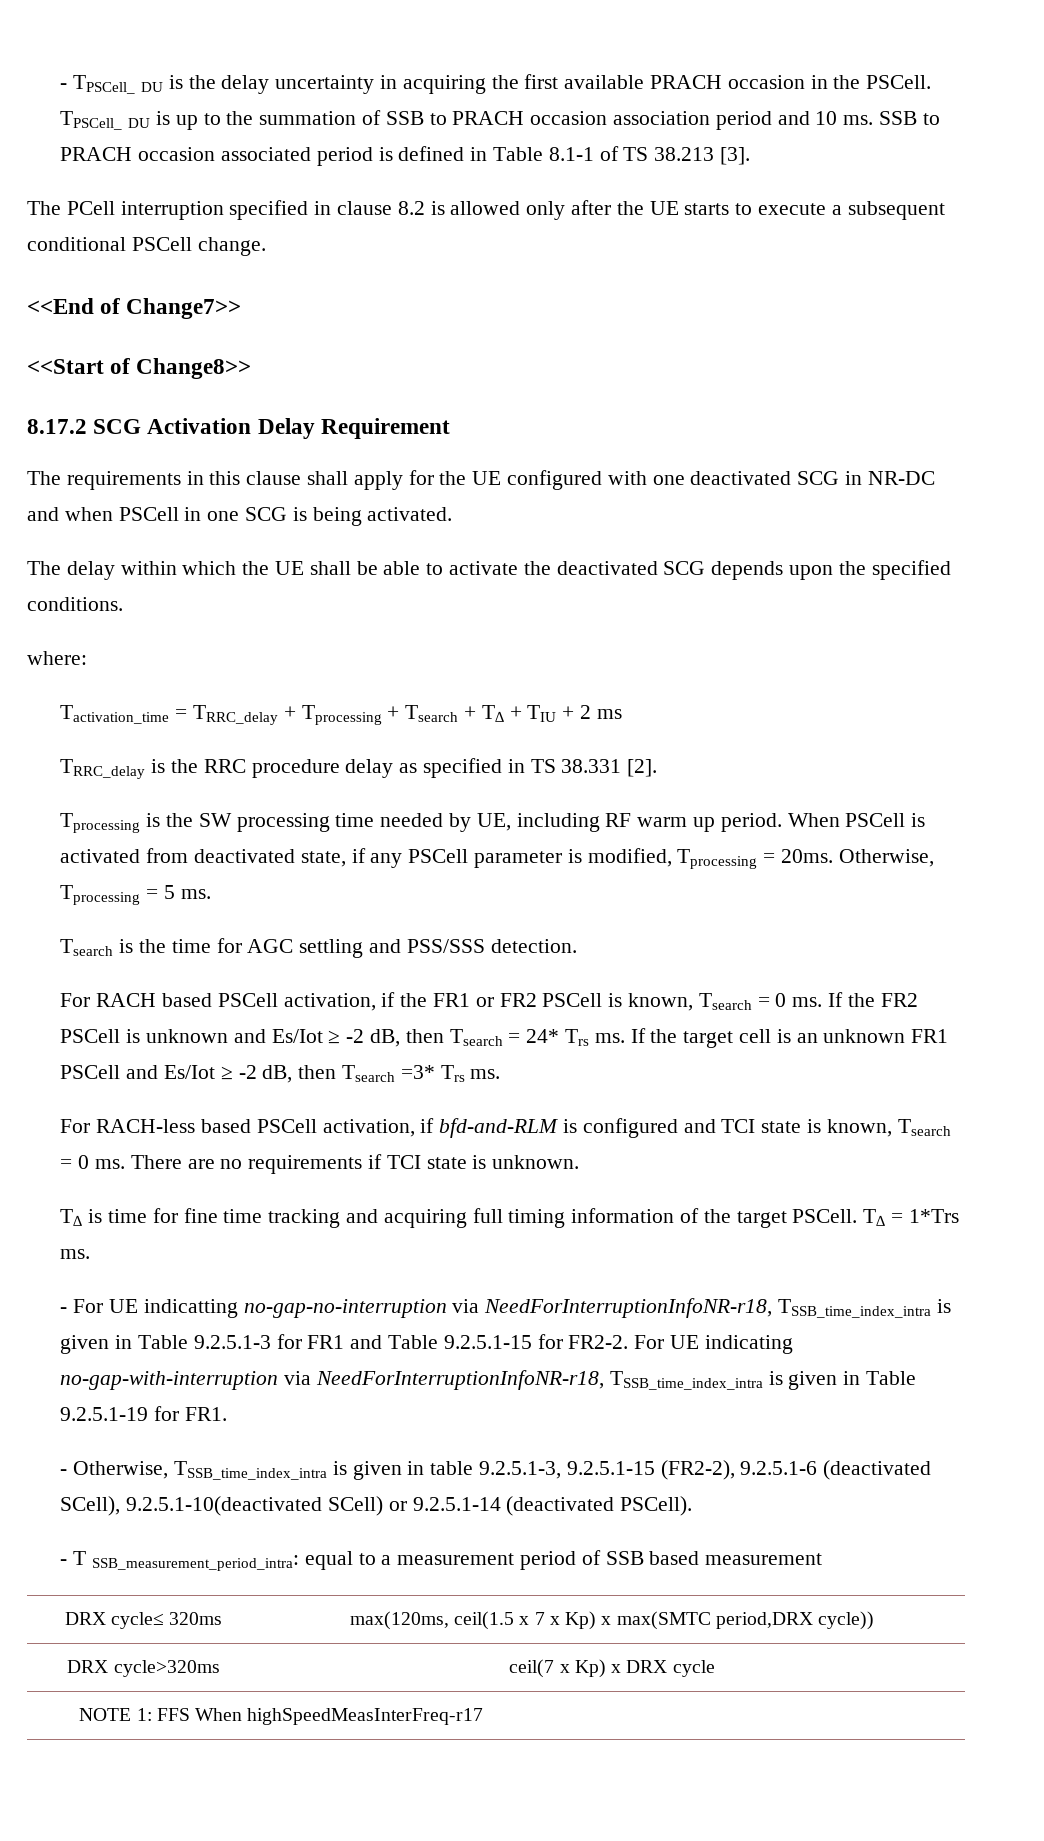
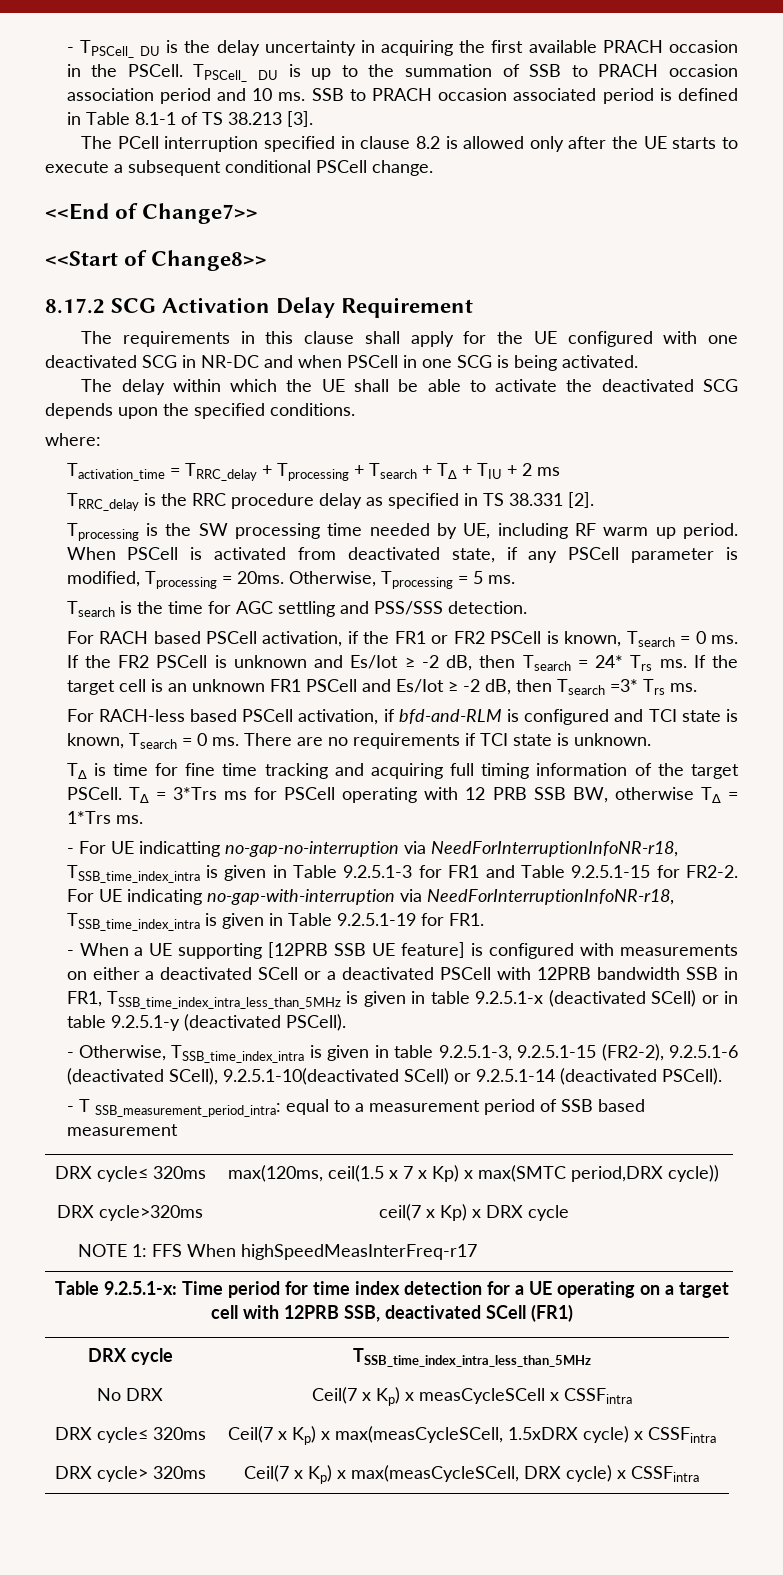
(904, 1218) none -> [172,787,739,803] 3*Trs ms for PSCell operating with 12 PRB SSB BW, otherwise T∆ =
(227, 1414) none -> [66,942,738,959] [66,967,739,980] [66,990,739,1009] [66,1014,346,1031] // - When a UE supporting [12PRB SSB UE feature] is configured with measurements on either a deactivated SCell or a deactivated PSCell with 12PRB bandwidth SSB in FR1, TSSB_time_index_intra_less_than_5MHz is given in table 9.2.5.1-x (deactivated SCell) or in table 9.2.5.1-y (deactivated PSCell).
(484, 1716) none -> [54,1281,729,1298] [210,1304,573,1322] [87,1348,173,1365] [352,1348,591,1367] [97,1388,163,1401] [311,1387,632,1406] [54,1427,206,1443] [227,1426,716,1445] [54,1466,206,1482] [244,1465,700,1484] // Table 9.2.5.1-x: Time period for time index detection for a UE operating on a target cell with 12PRB SSB, deactivated SCell (FR1) // DRX cycle | TSSB_time_index_intra_less_than_5MHz // No DRX | Ceil(7 x Kp) x measCycleSCell x CSSFintra // DRX cycle≤ 320ms | Ceil(7 x Kp) x max(measCycleSCell, 1.5xDRX cycle) x CSSFintra // DRX cycle> 320ms | Ceil(7 x Kp) x max(measCycleSCell, DRX cycle) x CSSFintra

